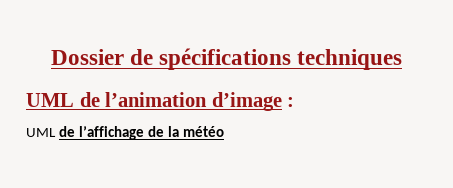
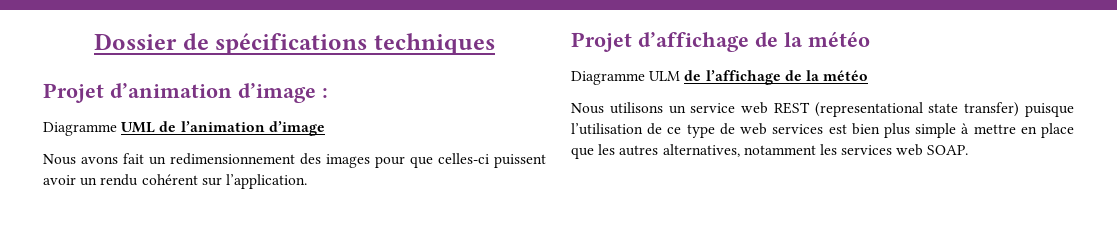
(403, 59) none -> [43,83,328,103] [43,122,117,136] Projet d’animation d’image : // Diagramme
[287,97,295,107] [26,128,56,137] : // UML -> [43,153,546,168] [43,174,307,189] [571,31,870,52] [571,71,681,85] // Nous avons fait un redimensionnement des images pour que celles-ci puissent avoir un rendu cohérent sur l’application. // Projet d’affichage de la météo // Diagramme ULM
(224, 131) none -> [571,102,1074,117] [571,123,1074,138] [571,144,969,159] // Nous utilisons un service web REST (representational state transfer) puisque l’utilisation de ce type de web services est bien plus simple à mettre en place que les autres alternatives, notamment les services web SOAP.

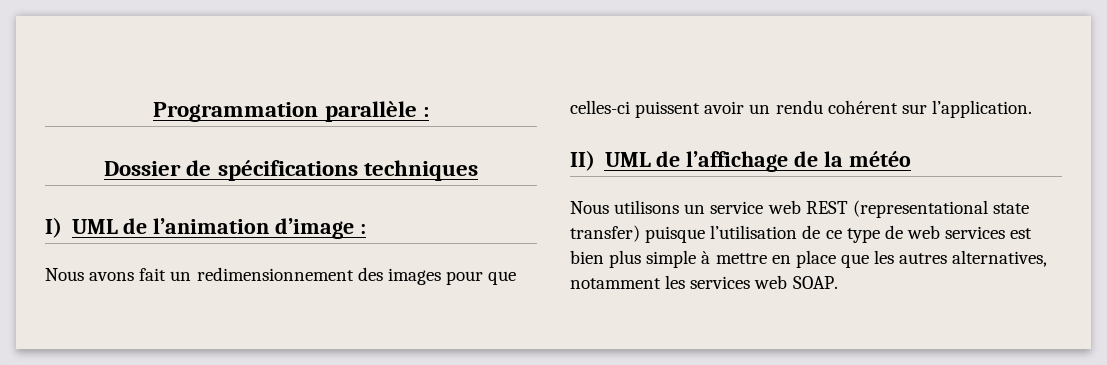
(94, 41) none -> [153,101,429,122] Programmation parallèle : //
[43,83,328,103] [43,122,117,136] Projet d’animation d’image : // Diagramme -> [45,217,62,238] I)
(325, 128) none -> [360,224,367,234] :
[571,31,870,52] [571,71,681,85] Projet d’affichage de la météo // Diagramme ULM -> [570,150,651,171] II) UML

